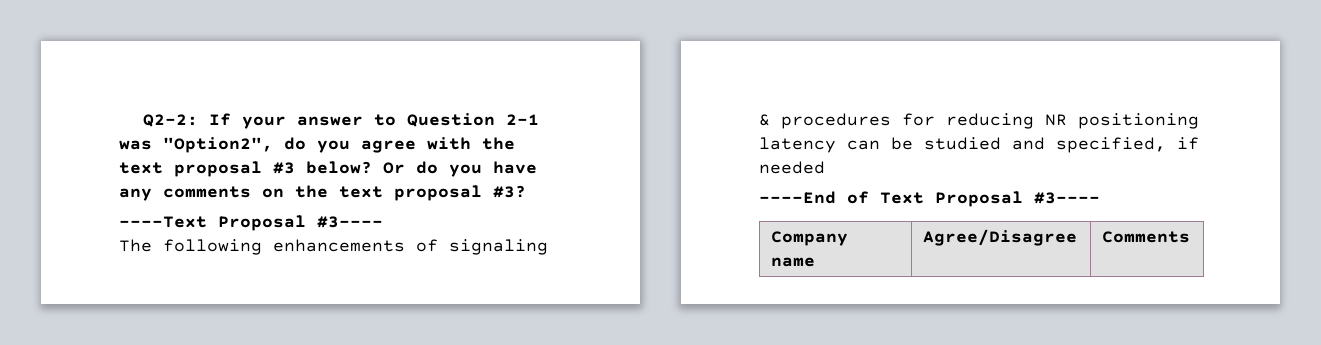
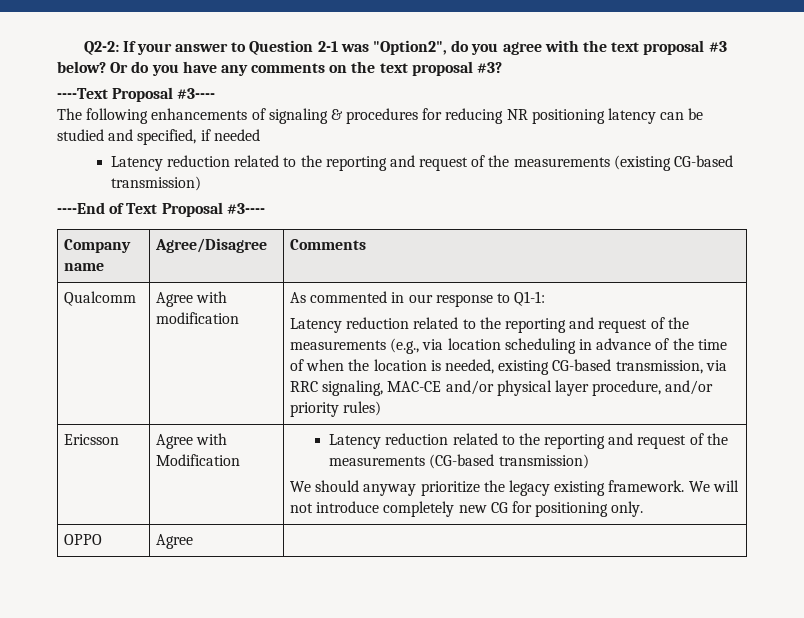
(825, 167) none -> [110,155,733,171] [110,176,201,191] // Latency reduction related to the reporting and request of the measurements (existing CG-based transmission)
(1190, 237) none -> [64,291,137,306] [156,291,228,307] [156,312,240,324] [290,291,546,307] [290,317,689,333] [290,338,727,354] [290,359,727,375] [290,380,714,396] [290,401,382,417] [64,434,120,445] [156,433,228,449] [156,454,241,466] [329,433,728,449] [329,454,589,469] [290,480,739,496] [290,501,644,517] [64,534,103,545] [156,534,194,549] // Qualcomm | Agree with modification | As commented in our response to Q1-1: // Latency reduction related to the reporting and request of the measurements (e.g., via location scheduling in advance of the time of when the location is needed, existing CG-based transmission, via RRC signaling, MAC-CE and/or physical layer procedure, and/or priority rules) // Ericsson | Agree with Modification | Latency reduction related to the reporting and request of the measurements (CG-based transmission) // We should anyway prioritize the legacy existing framework. We will not introduce completely new CG for positioning only. // OPPO | Agree |

